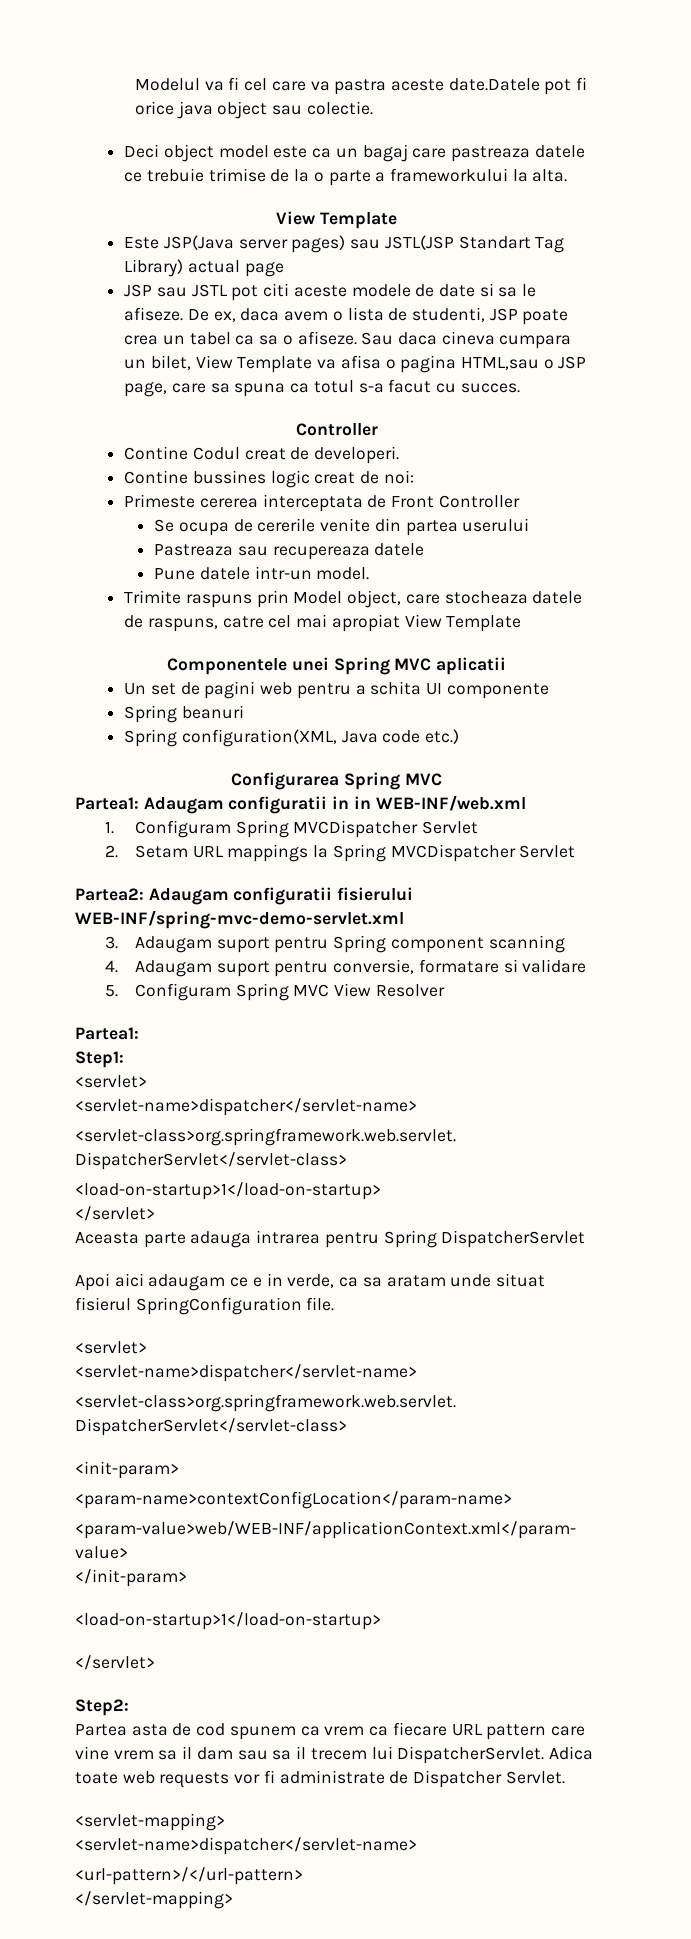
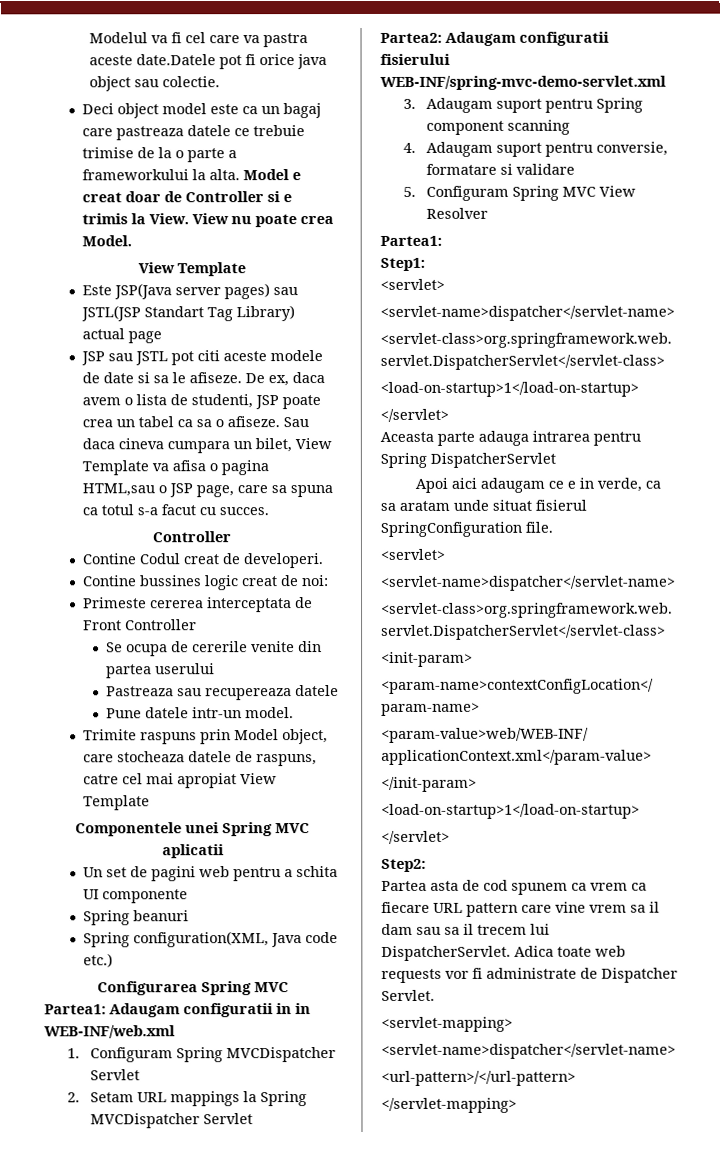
(568, 175) none -> [243,169,302,181] [82,191,293,203] [82,213,335,228] [82,235,133,247] Model e creat doar de Controller si e trimis la View. View nu poate crea Model.

